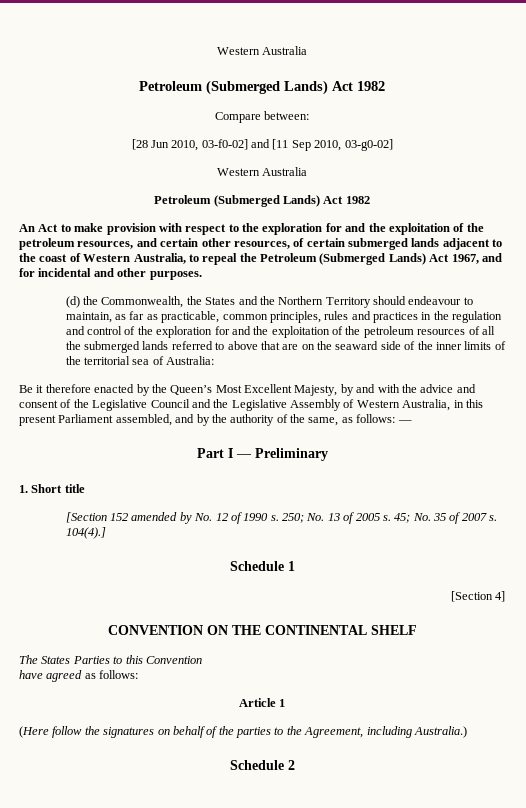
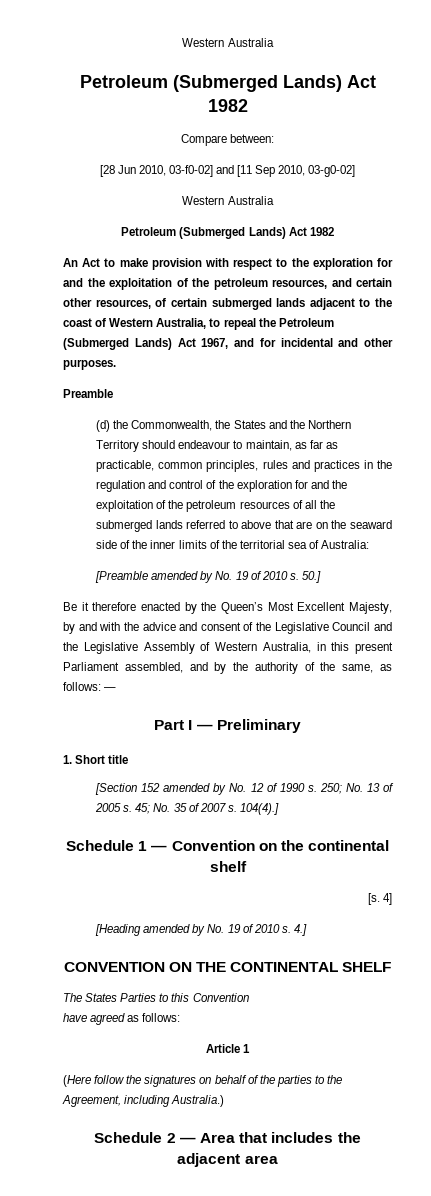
(202, 275) none -> [63,389,113,398] // Preamble
(215, 360) none -> [95,571,321,583] // [Preamble amended by No. 19 of 2010 s. 50.]
[450,591,505,602] // [Section 4] -> [151,840,390,851] [209,861,247,872] [367,893,392,905] [95,924,307,936] — Convention on the continental shelf // [s. 4] // [Heading amended by No. 19 of 2010 s. 4.]
(295, 765) none -> [179,1132,361,1143] [177,1153,278,1167] — Area that includes the adjacent area

